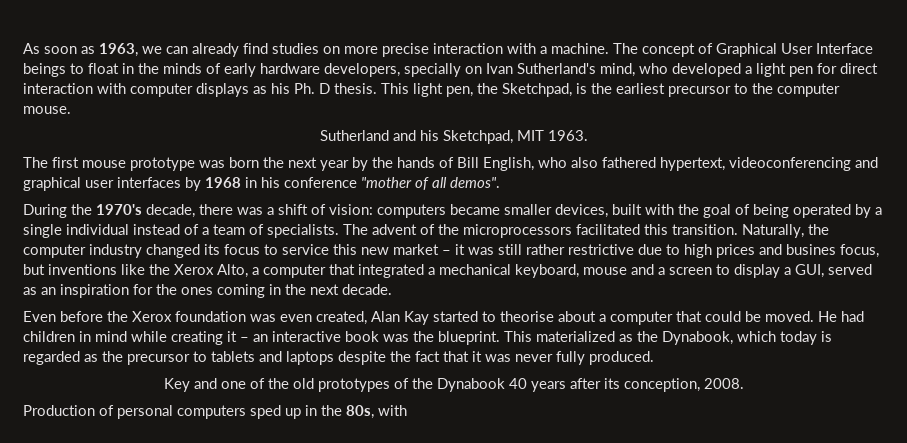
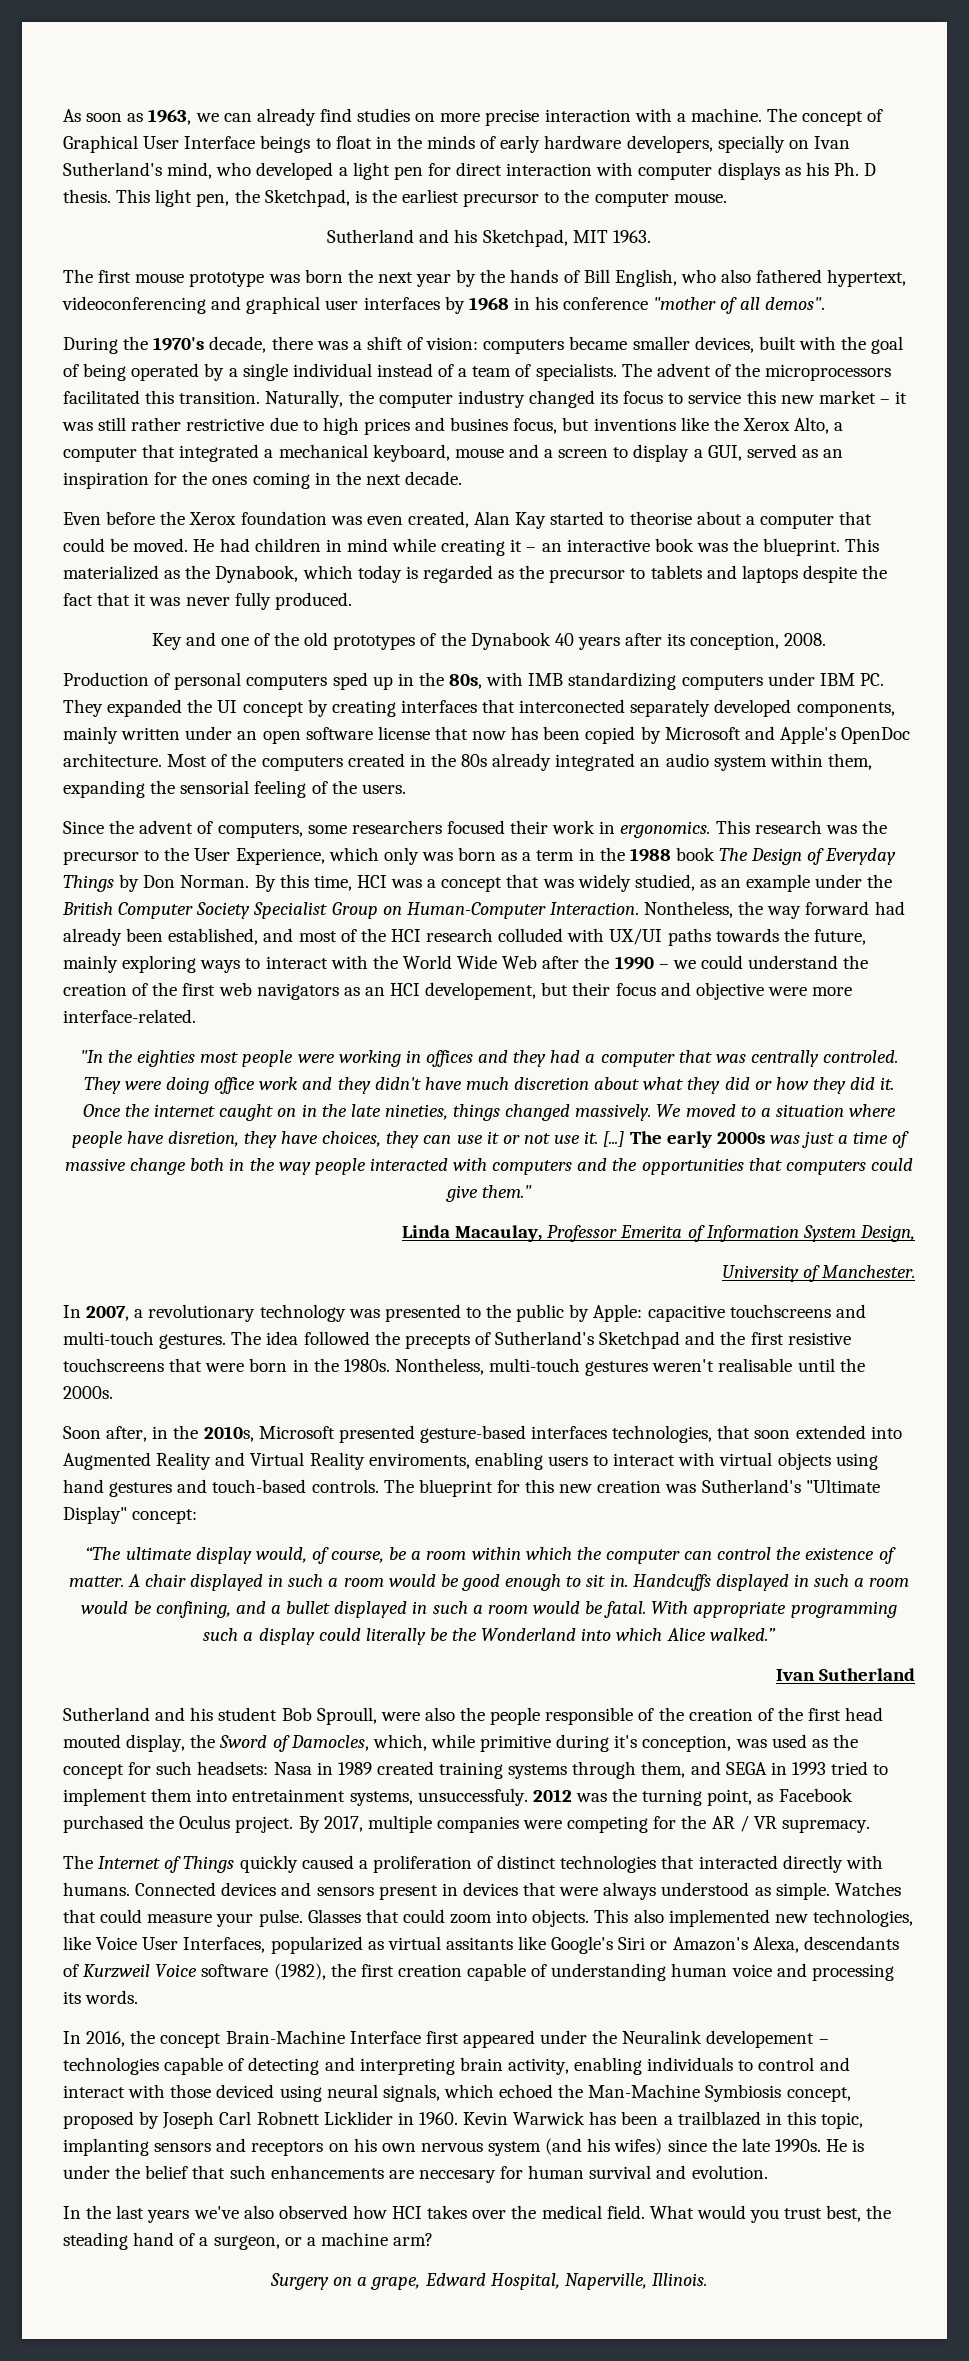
(407, 410) none -> [528,672,884,690] [63,699,895,717] [63,726,911,744] [63,753,872,771] [63,780,406,798] [63,820,887,838] [63,847,897,865] [63,874,893,892] [62,901,905,919] [63,928,866,946] [63,955,869,973] [63,982,853,1000] [63,1009,196,1023] [79,1050,899,1067] [83,1077,895,1094] [82,1104,897,1121] [71,1131,910,1148] [65,1158,913,1175] [445,1185,533,1202] [402,1225,915,1242] [721,1265,915,1282] [63,1304,866,1322] [63,1331,851,1349] [63,1358,865,1376] [63,1386,113,1399] [63,1425,902,1443] [63,1452,878,1470] [63,1479,880,1497] [63,1506,198,1524] [85,1547,896,1564] [68,1574,910,1591] [81,1601,897,1618] [203,1628,776,1645] [775,1668,915,1681] [63,1707,884,1725] [63,1734,858,1752] [63,1761,889,1779] [63,1788,853,1806] [63,1815,870,1833] [63,1855,883,1873] [63,1882,901,1900] [63,1909,913,1927] [63,1936,899,1954] [63,1963,894,1981] [63,1990,139,2004] [63,2030,829,2048] [63,2057,850,2075] [63,2084,851,2102] [63,2111,864,2129] [63,2138,865,2156] [63,2165,768,2183] [63,2205,892,2223] [63,2232,434,2250] [270,2273,707,2290] IMB standardizing computers under IBM PC. They expanded the UI concept by creating interfaces that interconected separately developed components, mainly written under an open software license that now has been copied by Microsoft and Apple's OpenDoc architecture. Most of the computers created in the 80s already integrated an audio system within them, expanding the sensorial feeling of the users. // Since the advent of computers, some researchers focused their work in ergonomics. This research was the precursor to the User Experience, which only was born as a term in the 1988 book The Design of Everyday Things by Don Norman. By this time, HCI was a concept that was widely studied, as an example under the British Computer Society Specialist Group on Human-Computer Interaction. Nontheless, the way forward had already been established, and most of the HCI research colluded with UX/UI paths towards the future, mainly exploring ways to interact with the World Wide Web after the 1990 – we could understand the creation of the first web navigators as an HCI developement, but their focus and objective were more interface-related. // "In the eighties most people were working in offices and they had a computer that was centrally controled. They were doing office work and they didn't have much discretion about what they did or how they did it. Once the internet caught on in the late nineties, things changed massively. We moved to a situation where people have disretion, they have choices, they can use it or not use it. [...] The early 2000s was just a time of massive change both in the way people interacted with computers and the opportunities that computers could give them." // Linda Macaulay, Professor Emerita of Information System Design, // University of Manchester. // In 2007, a revolutionary technology was presented to the public by Apple: capacitive touchscreens and multi-touch gestures. The idea followed the precepts of Sutherland's Sketchpad and the first resistive touchscreens that were born in the 1980s. Nontheless, multi-touch gestures weren't realisable until the 2000s. // Soon after, in the 2010s, Microsoft presented gesture-based interfaces technologies, that soon extended into Augmented Reality and Virtual Reality enviroments, enabling users to interact with virtual objects using hand gestures and touch-based controls. The blueprint for this new creation was Sutherland's "Ultimate Display" concept: // “The ultimate display would, of course, be a room within which the computer can control the existence of matter. A chair displayed in such a room would be good enough to sit in. Handcuffs displayed in such a room would be confining, and a bullet displayed in such a room would be fatal. With appropriate programming such a display could literally be the Wonderland into which Alice walked.” // Ivan Sutherland // Sutherland and his student Bob Sproull, were also the people responsible of the creation of the first head mouted display, the Sword of Damocles, which, while primitive during it's conception, was used as the concept for such headsets: Nasa in 1989 created training systems through them, and SEGA in 1993 tried to implement them into entretainment systems, unsuccessfuly. 2012 was the turning point, as Facebook purchased the Oculus project. By 2017, multiple companies were competing for the AR / VR supremacy. // The Internet of Things quickly caused a proliferation of distinct technologies that interacted directly with humans. Connected devices and sensors present in devices that were always understood as simple. Watches that could measure your pulse. Glasses that could zoom into objects. This also implemented new technologies, like Voice User Interfaces, popularized as virtual assitants like Google's Siri or Amazon's Alexa, descendants of Kurzweil Voice software (1982), the first creation capable of understanding human voice and processing its words. // In 2016, the concept Brain-Machine Interface first appeared under the Neuralink developement – technologies capable of detecting and interpreting brain activity, enabling individuals to control and interact with those deviced using neural signals, which echoed the Man-Machine Symbiosis concept, proposed by Joseph Carl Robnett Licklider in 1960. Kevin Warwick has been a trailblazed in this topic, implanting sensors and receptors on his own nervous system (and his wifes) since the late 1990s. He is under the belief that such enhancements are neccesary for human survival and evolution. // In the last years we've also observed how HCI takes over the medical field. What would you trust best, the steading hand of a surgeon, or a machine arm? // Surgery on a grape, Edward Hospital, Naperville, Illinois.

